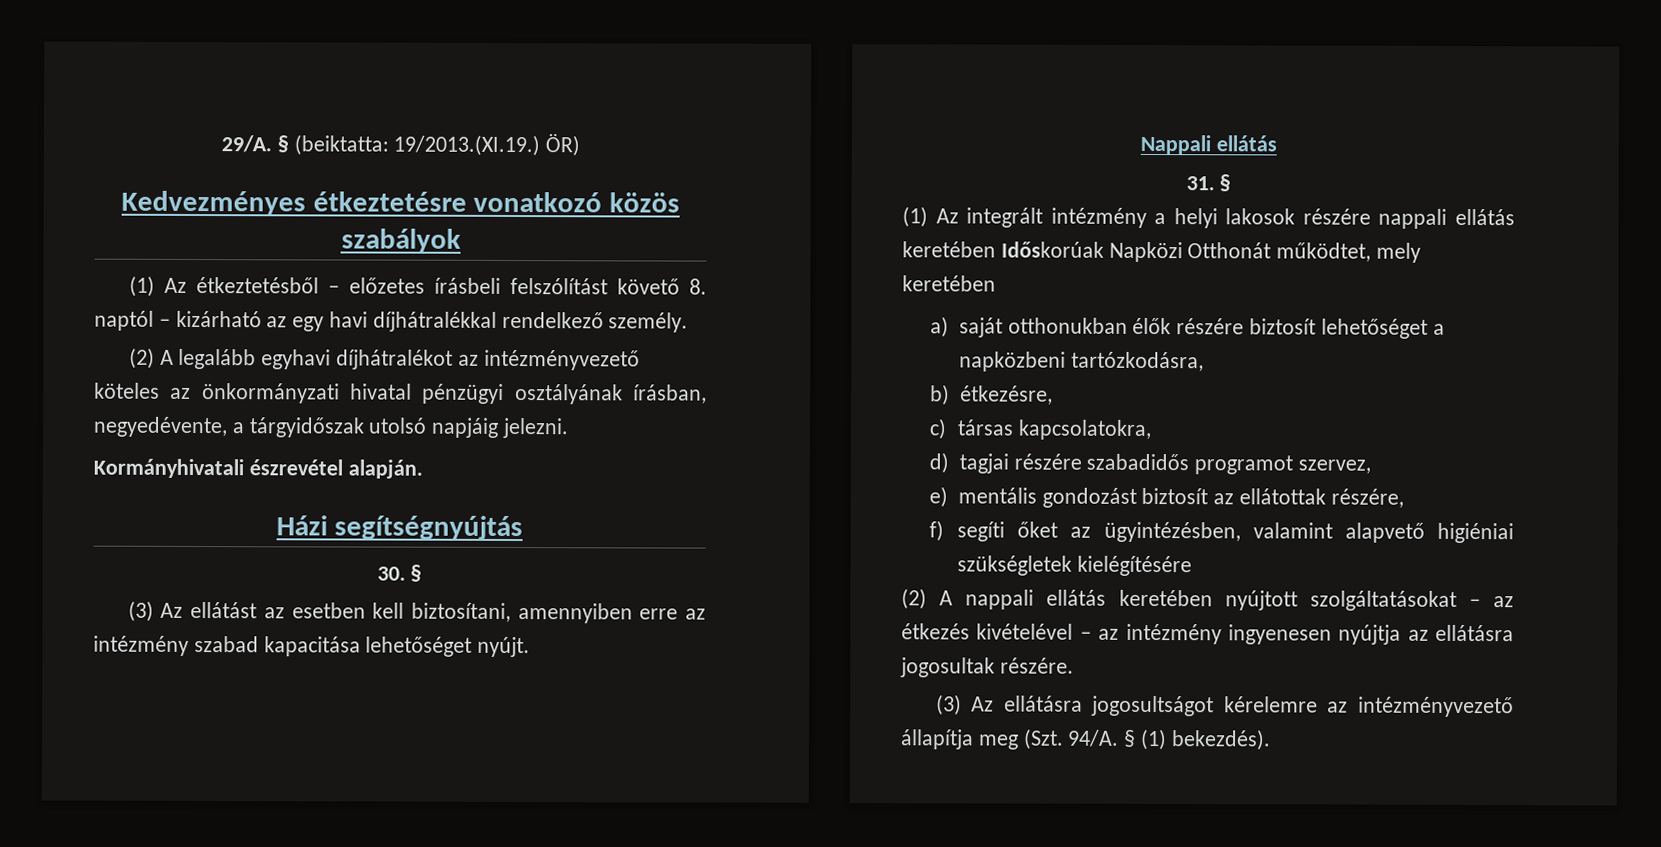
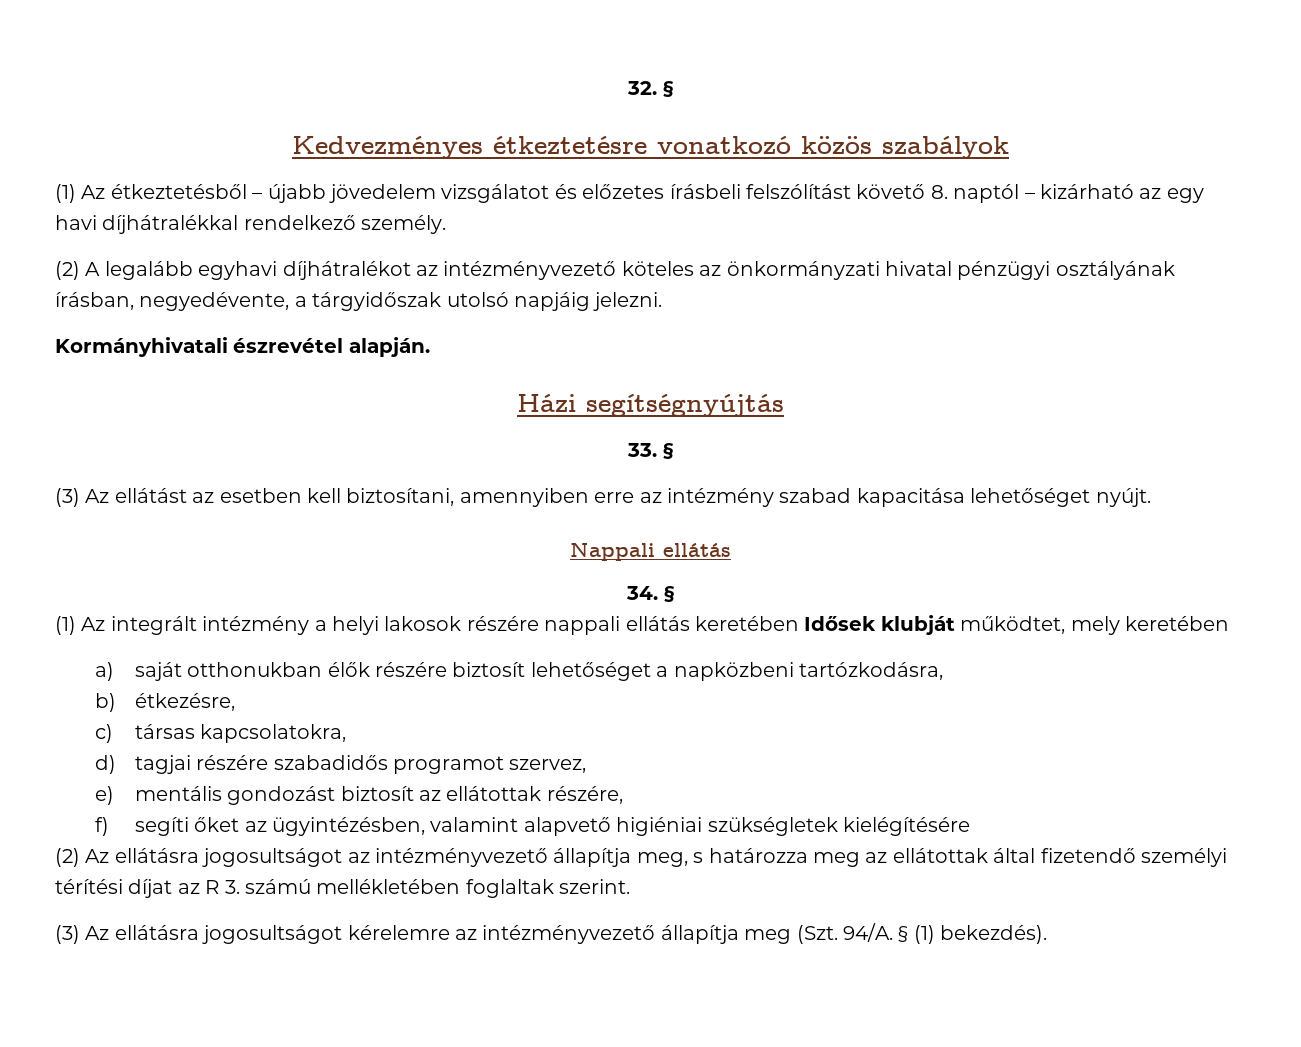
[220,133,581,157] 29/A. § (beiktatta: 19/2013.(XI.19.) ÖR) -> [627,81,674,97] 32. §
(340, 289) none -> [267,184,577,203] újabb jövedelem vizsgálatot és
[376,566,406,581] 30. -> [627,443,658,457] 33.
[1185,176,1215,191] 31. -> [626,586,659,600] 34.
[1000,241,1272,263] Időskorúak Napközi Otthonát -> [804,615,955,635] Idősek klubját
[939,589,1514,611] [901,623,1514,645] [900,657,1074,678] A nappali ellátás keretében nyújtott szolgáltatásokat – az étkezés kivételével – az intézmény ingyenesen nyújtja az ellátásra jogosultak részére. -> [85,848,1227,867] [55,879,631,898] Az ellátásra jogosultságot az intézményvezető állapítja meg, s határozza meg az ellátottak által fizetendő személyi térítési díjat az R 3. számú mellékletében foglaltak szerint.

